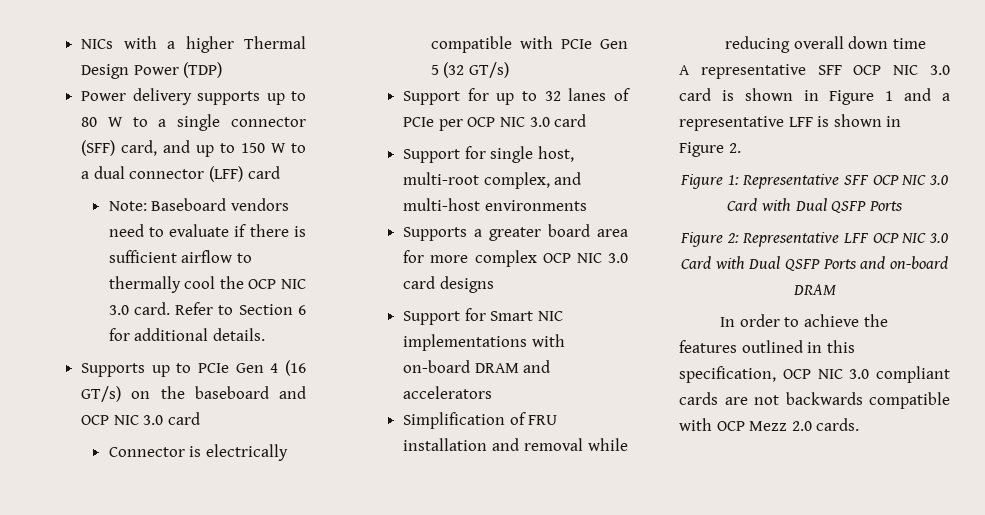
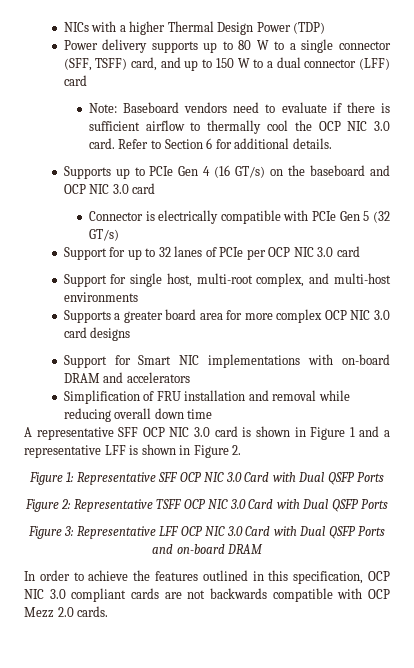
[81,140,116,156] (SFF) -> [63,58,128,71] (SFF, TSFF)
(840, 239) none -> [156,499,389,512] [27,526,156,539] TSFF OCP NIC 3.0 Card with Dual QSFP Ports // Figure 3: Representative

